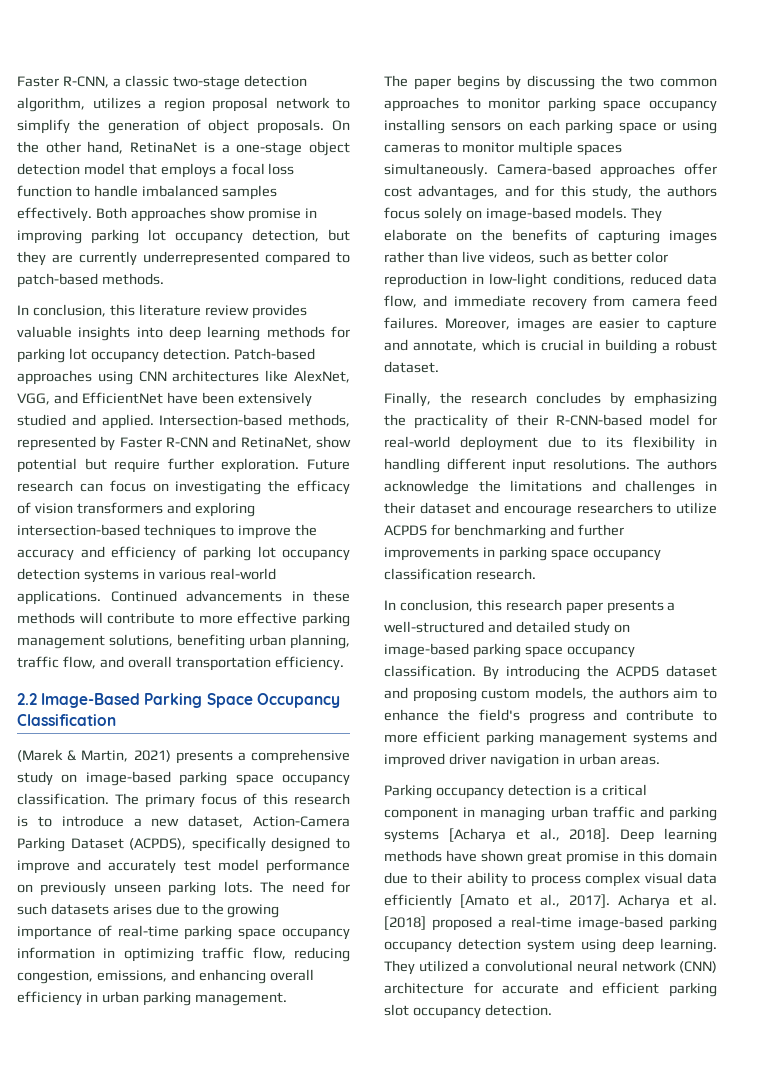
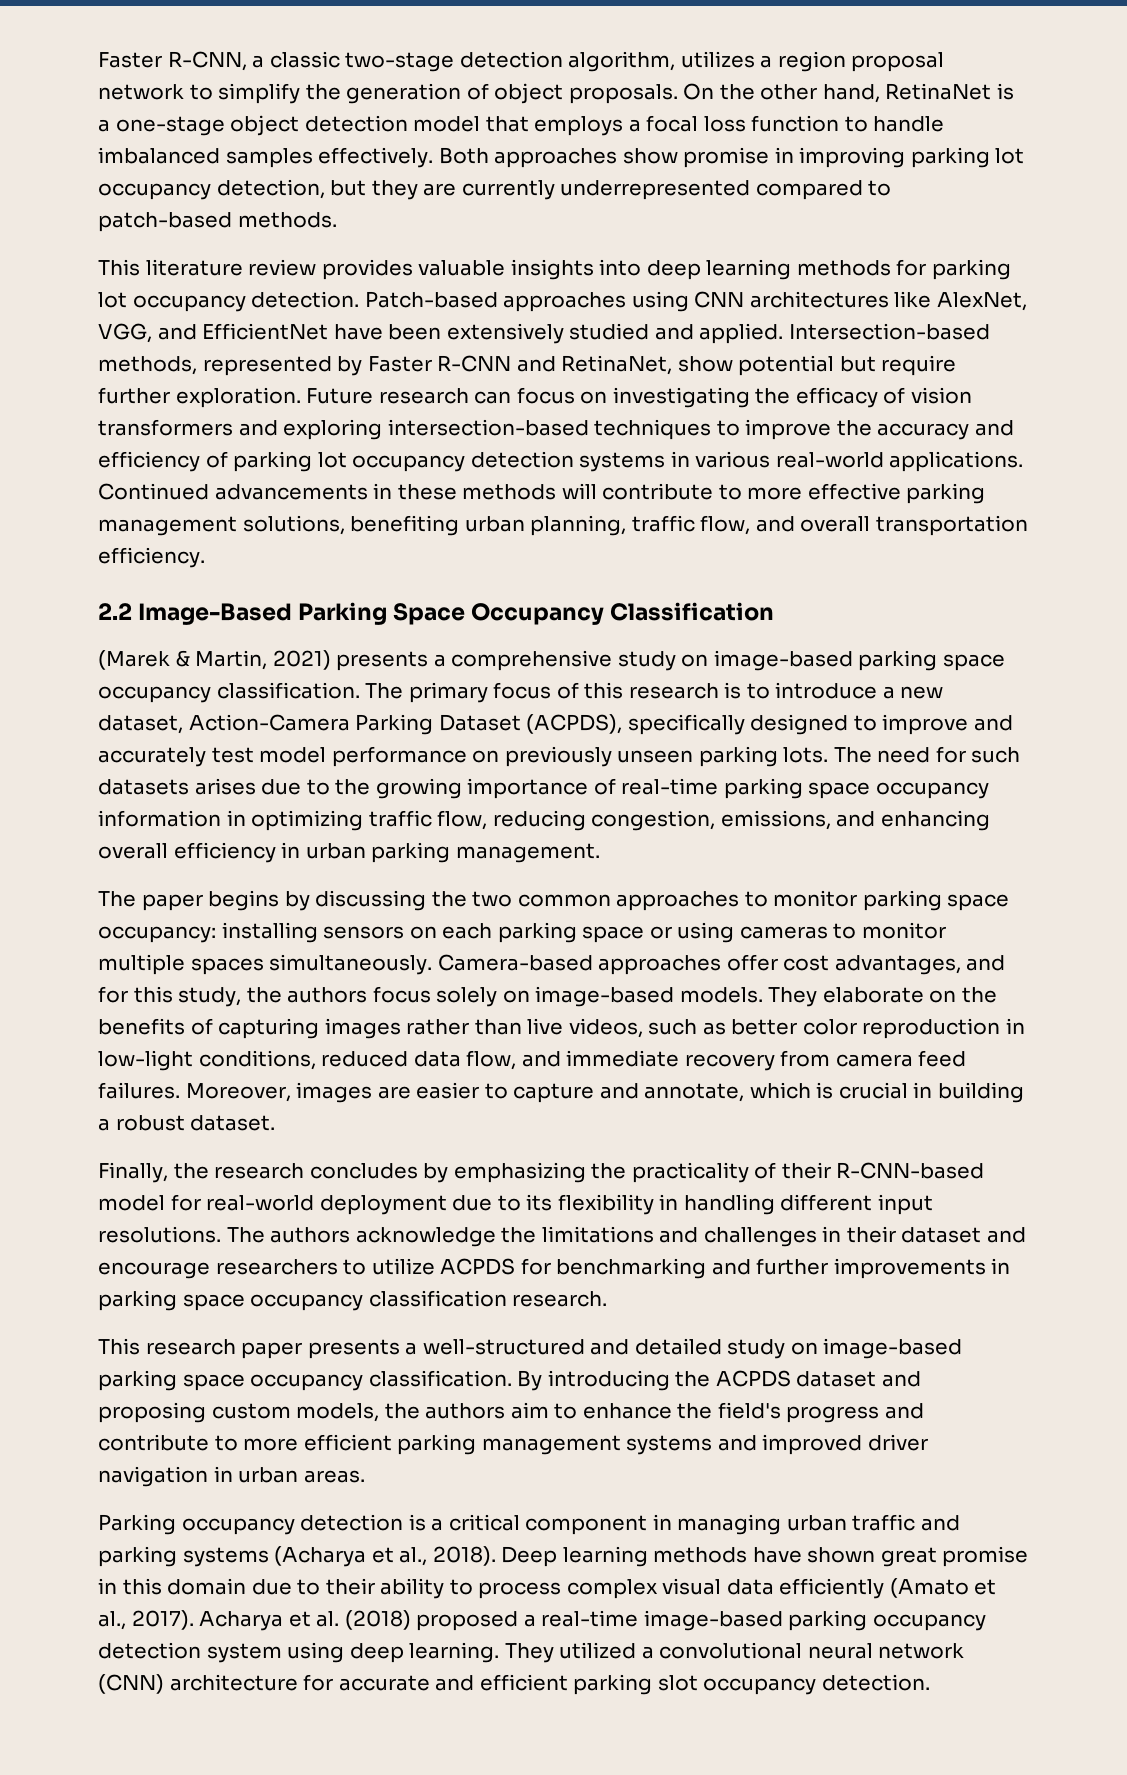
[17,304,135,317] In conclusion, this -> [98,259,140,276] This
[649,100,717,112] occupancy -> [98,926,216,943] occupancy:
[384,599,502,612] In conclusion, this -> [98,1338,140,1355] This
[448,828,611,843] [Acharya et al., 2018]. -> [274,1546,496,1567] (Acharya et al., 2018).
[460,894,610,908] [Amato et al., 2017]. -> [889,1578,997,1598] [98,1610,194,1630] (Amato et al., 2017).
[384,916,426,930] [2018] -> [344,1610,411,1630] (2018)

